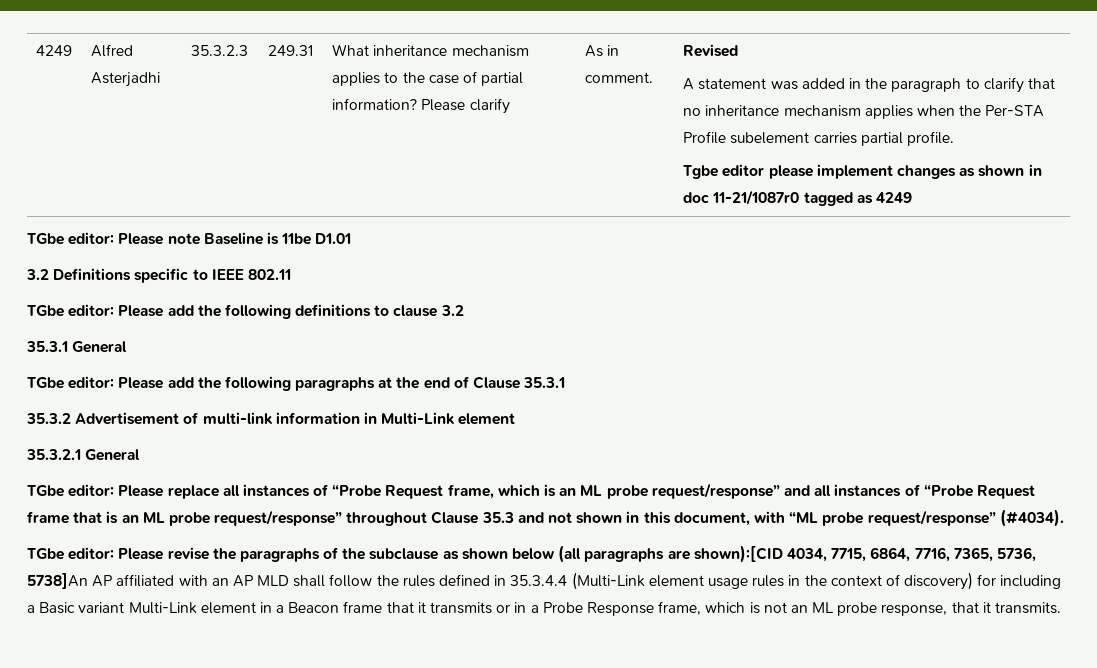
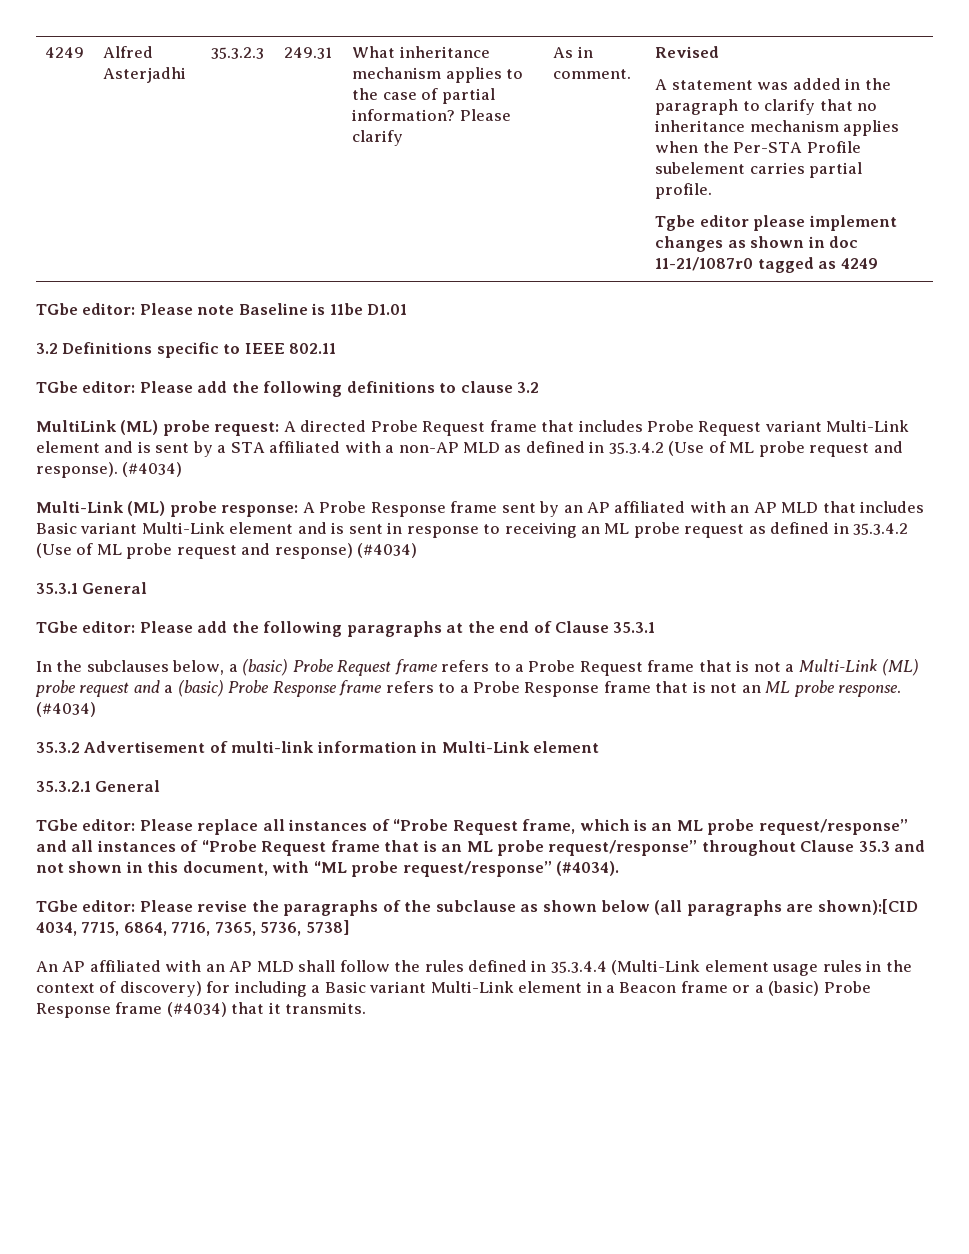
(464, 310) none -> [36,420,910,436] [36,441,903,457] [36,462,183,478] [36,501,925,517] [36,522,909,538] [36,543,418,559] // MultiLink (ML) probe request: A directed Probe Request frame that includes Probe Request variant Multi-Link element and is sent by a STA affiliated with a non-AP MLD as defined in 35.3.4.2 (Use of ML probe request and response). (#4034) // Multi-Link (ML) probe response: A Probe Response frame sent by an AP affiliated with an AP MLD that includes Basic variant Multi-Link element and is sent in response to receiving an ML probe request as defined in 35.3.4.2 (Use of ML probe request and response) (#4034)
(566, 382) none -> [36,659,920,676] [35,680,902,697] [36,702,96,717] // In the subclauses below, a (basic) Probe Request frame refers to a Probe Request frame that is not a Multi-Link (ML) probe request and a (basic) Probe Response frame refers to a Probe Response frame that is not an ML probe response. (#4034)
[27,573,88,589] 5738]An -> [305,920,350,935] [36,961,58,972] 5738] // An
[386,601,948,616] that it transmits or in a Probe Response frame, which is not an ML probe response, -> [732,981,871,996] [36,1002,227,1018] or a (basic) Probe Response frame (#4034)

